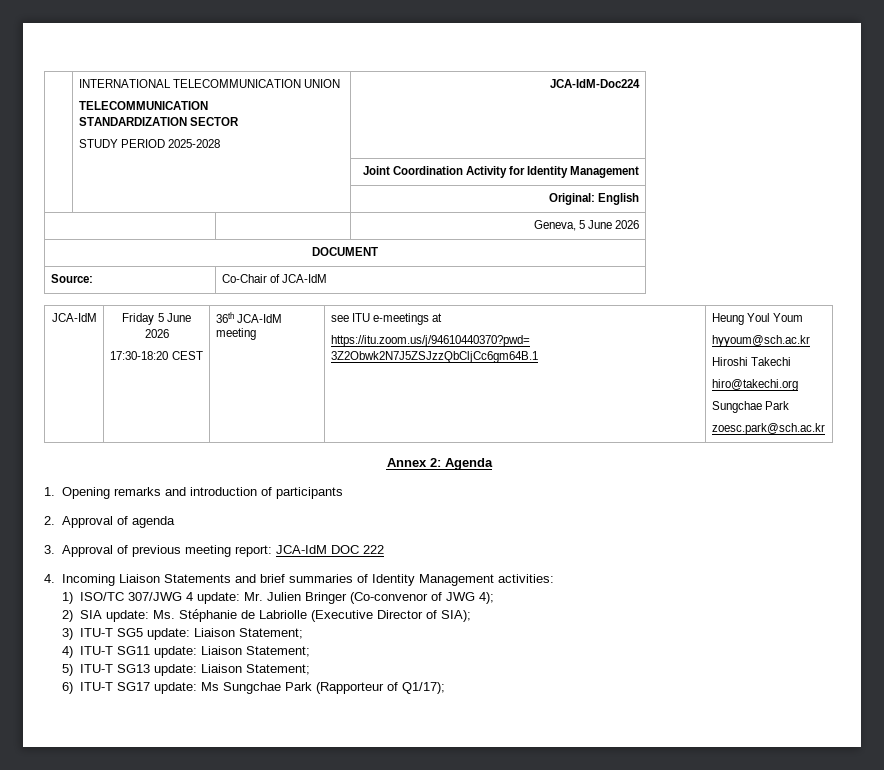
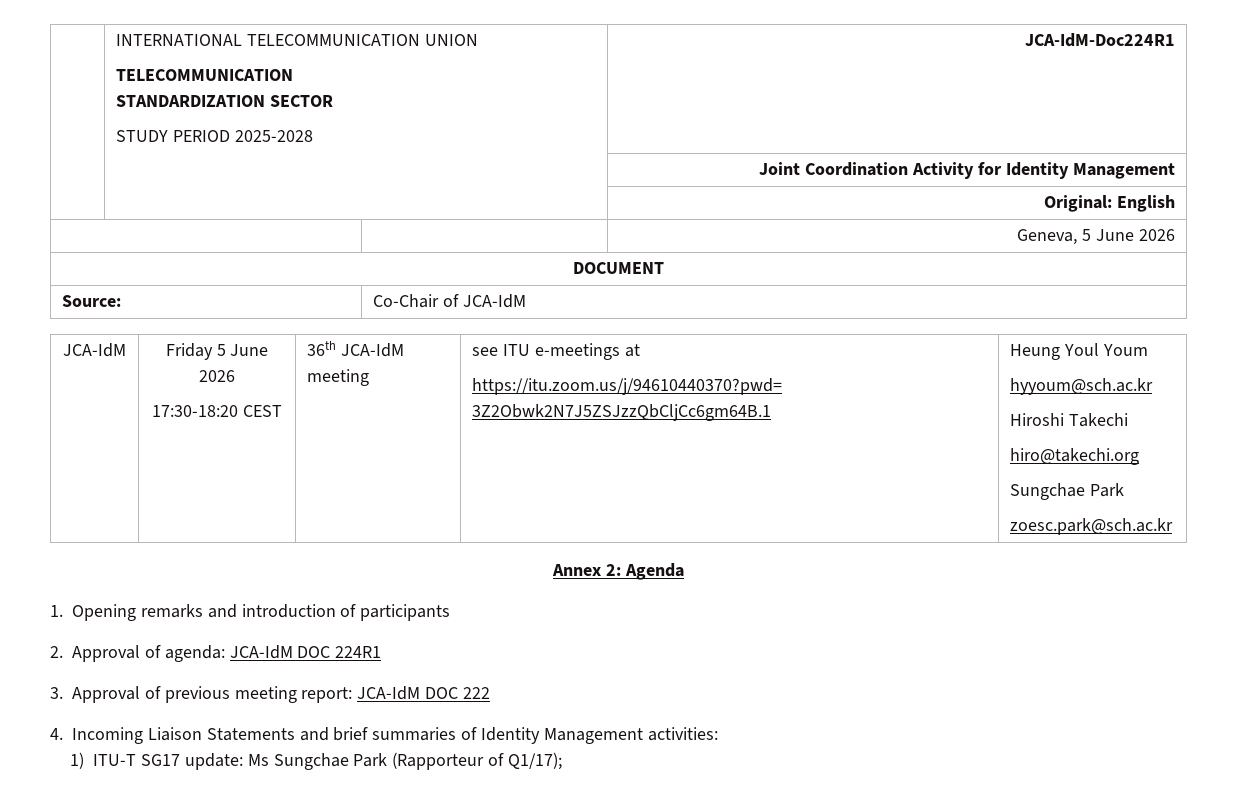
[550,79,641,88] JCA-IdM-Doc224 -> [1024,33,1175,47] JCA-IdM-Doc224R1
[131,516,175,528] agenda -> [164,645,382,662] agenda: JCA-IdM DOC 224R1
[79,592,494,604] [61,609,471,622] [61,628,303,640] [61,646,310,658] [61,664,310,676] [61,682,73,694] ISO/TC 307/JWG 4 update: Mr. Julien Bringer (Co-convenor of JWG 4); // 2) SIA update: Ms. Stéphanie de Labriolle (Executive Director of SIA); // 3) ITU-T SG5 update: Liaison Statement; // 4) ITU-T SG11 update: Liaison Statement; // 5) ITU-T SG13 update: Liaison Statement; // 6) -> (85, 760) none

